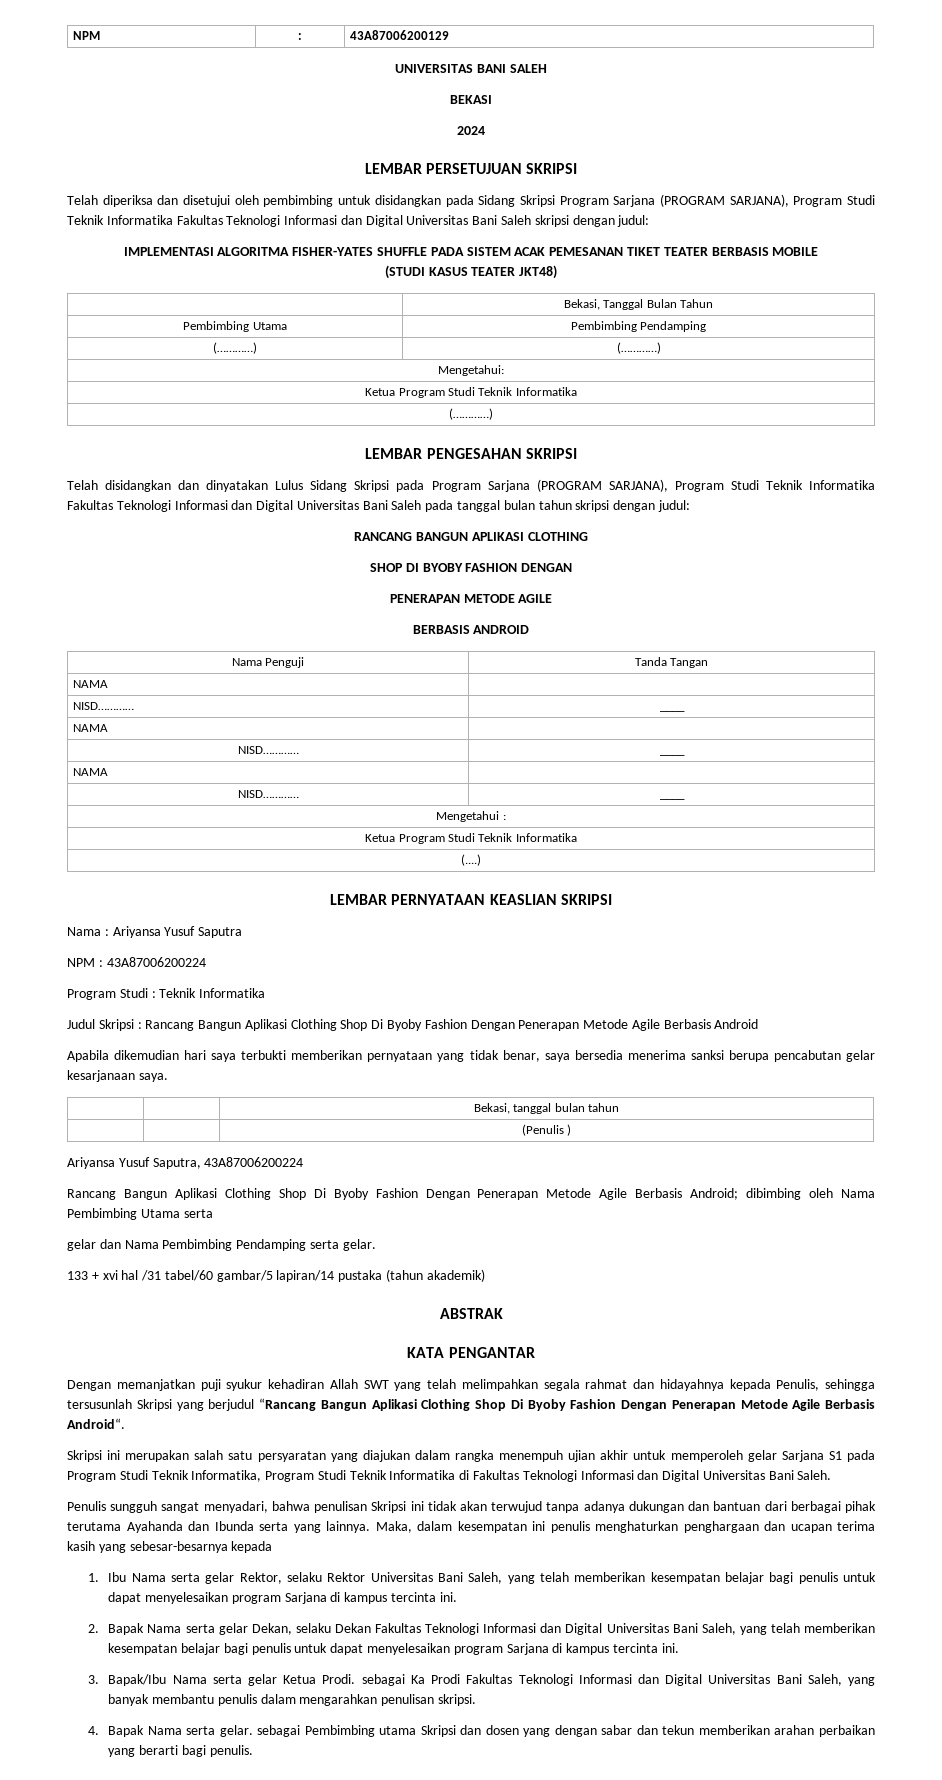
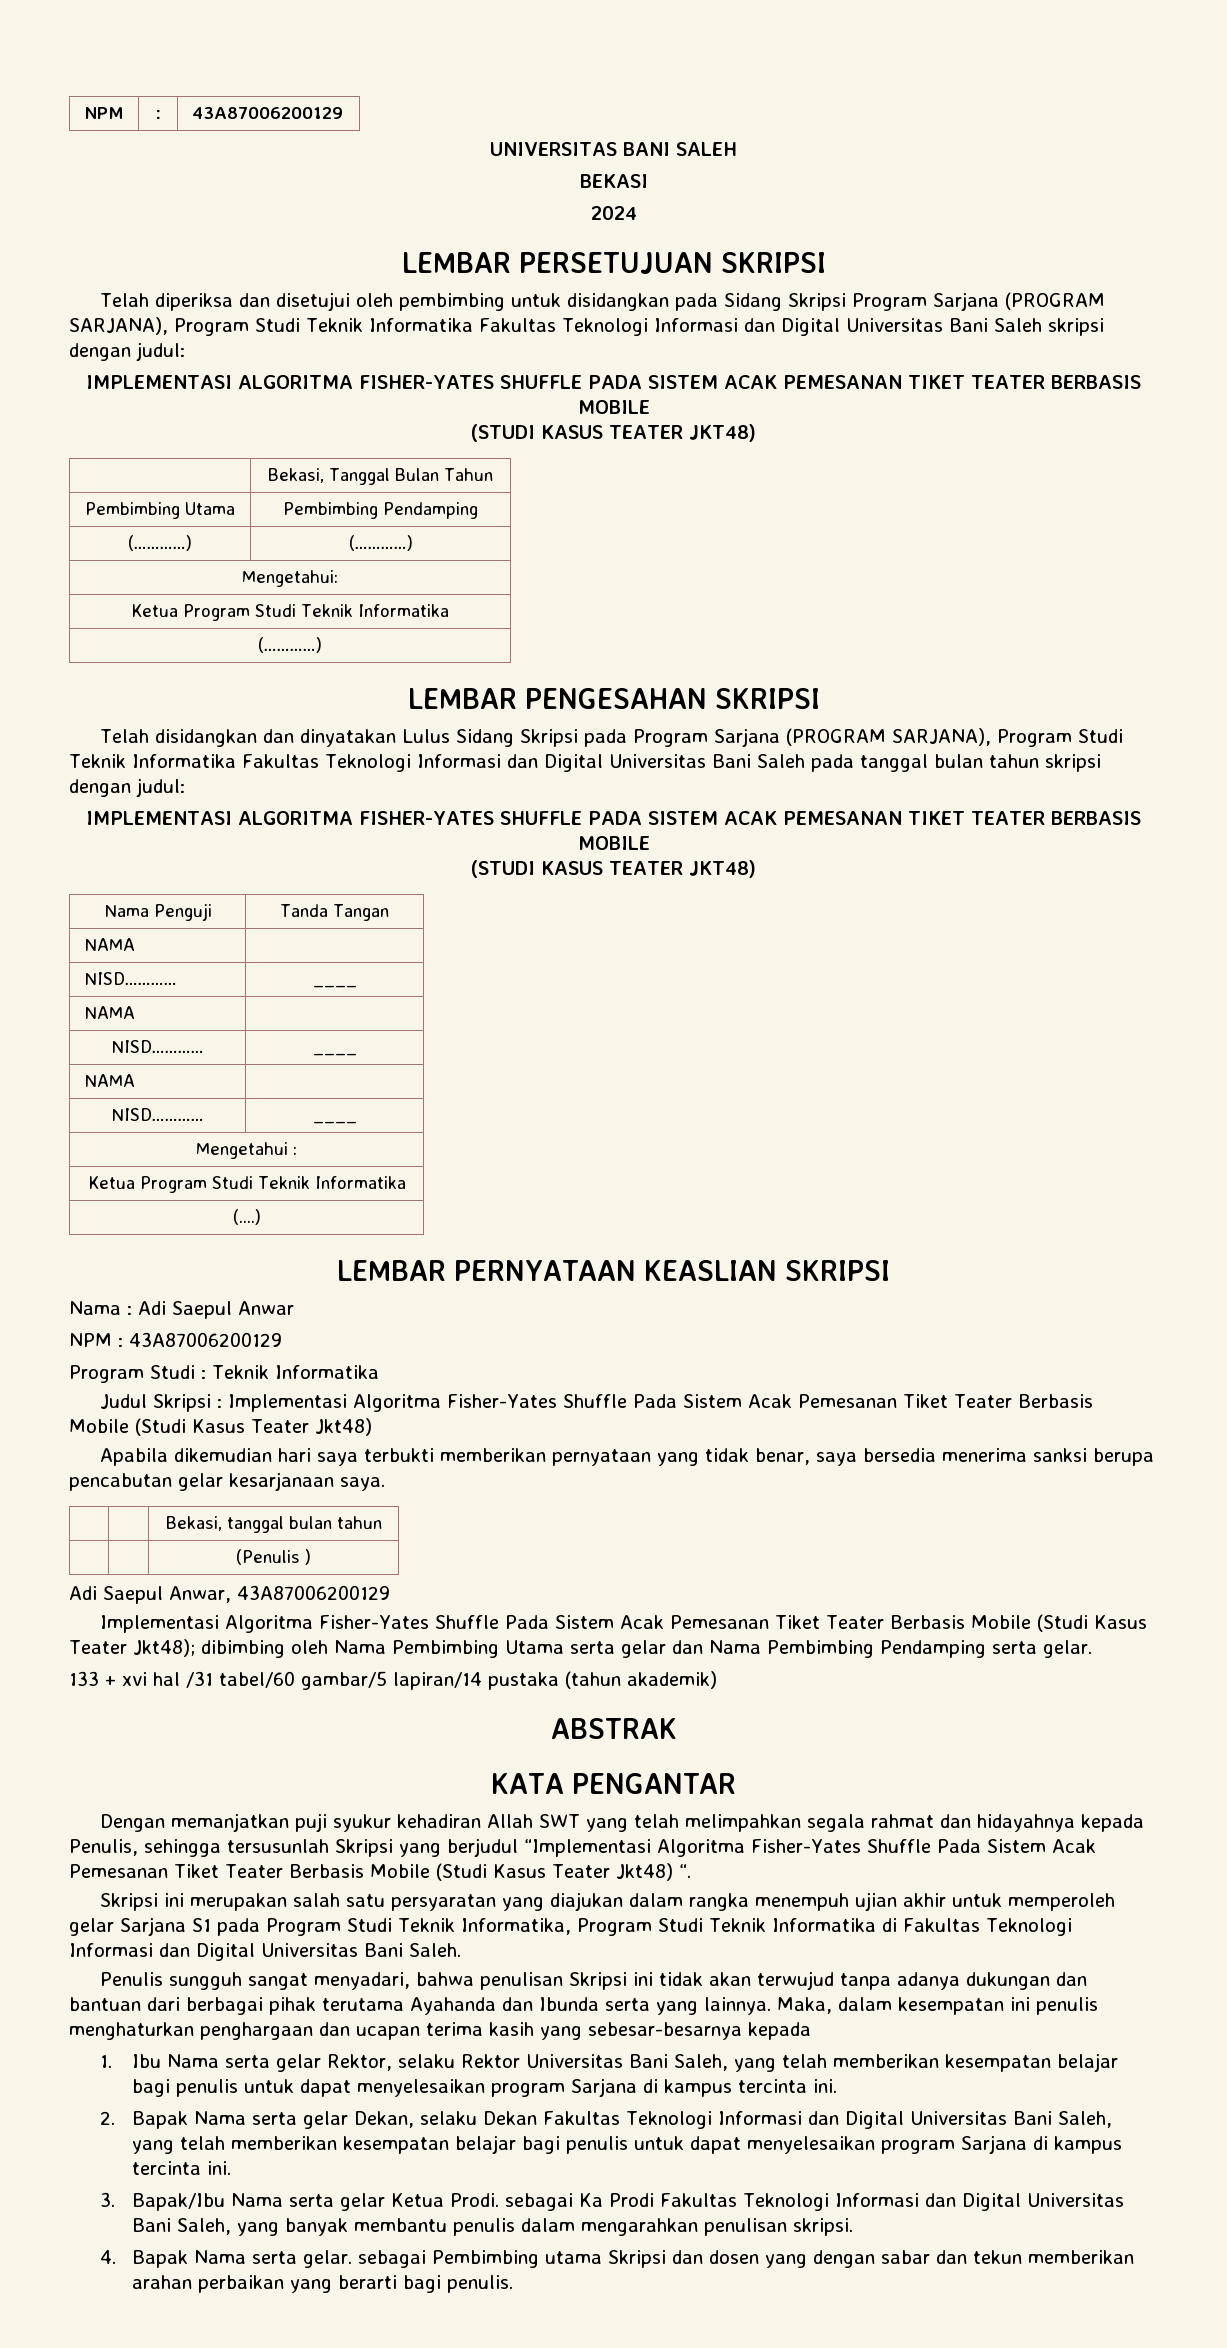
[354,532,588,541] [369,563,573,572] [389,594,553,603] [412,625,530,634] RANCANG BANGUN APLIKASI CLOTHING // SHOP DI BYOBY FASHION DENGAN // PENERAPAN METODE AGILE // BERBASIS ANDROID -> [85,811,1142,825] [577,836,650,850] [471,860,756,878] IMPLEMENTASI ALGORITMA FISHER-YATES SHUFFLE PADA SISTEM ACAK PEMESANAN TIKET TEATER BERBASIS MOBILE // (STUDI KASUS TEATER JKT48)
[112,926,243,938] Ariyansa Yusuf Saputra -> [138,1301,294,1319] Adi Saepul Anwar
[106,957,206,967] 43A87006200224 -> [129,1332,282,1347] 43A87006200129
[145,1019,759,1031] Rancang Bangun Aplikasi Clothing Shop Di Byoby Fashion Dengan Penerapan Metode Agile Berbasis Android -> [227,1394,1093,1412] [69,1418,372,1436] Implementasi Algoritma Fisher-Yates Shuffle Pada Sistem Acak Pemesanan Tiket Teater Berbasis Mobile (Studi Kasus Teater Jkt48)
[67,1157,304,1169] [67,1188,739,1200] Ariyansa Yusuf Saputra, 43A87006200224 // Rancang Bangun Aplikasi Clothing Shop Di Byoby Fashion Dengan Penerapan Metode Agile Berbasis Android; -> [69,1585,390,1604] [99,1614,1147,1633] [69,1639,195,1657] Adi Saepul Anwar, 43A87006200129 // Implementasi Algoritma Fisher-Yates Shuffle Pada Sistem Acak Pemesanan Tiket Teater Berbasis Mobile (Studi Kasus Teater Jkt48);
(213, 1213) // -> (615, 1647) none
[259,1398,875,1411] [67,1418,125,1429] “Rancang Bangun Aplikasi Clothing Shop Di Byoby Fashion Dengan Penerapan Metode Agile Berbasis Android“. -> [524,1839,1096,1857] [69,1863,691,1881] “Implementasi Algoritma Fisher-Yates Shuffle Pada Sistem Acak Pemesanan Tiket Teater Berbasis Mobile (Studi Kasus Teater Jkt48) “.

